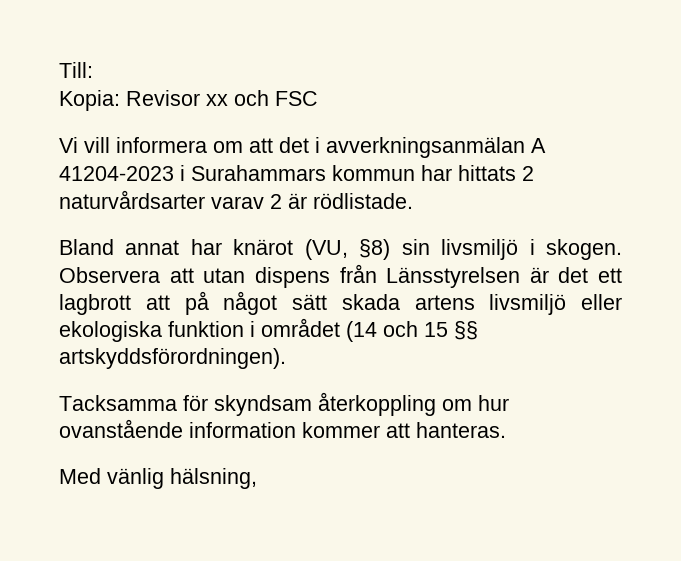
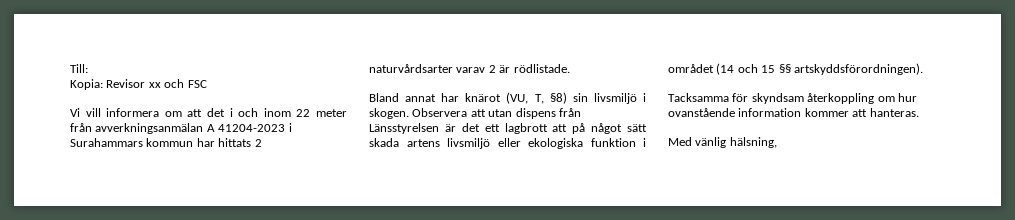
(320, 145) none -> [238,108,347,117] [70,123,92,132] och inom 22 meter från
(348, 249) none -> [534,94,544,104] T,

